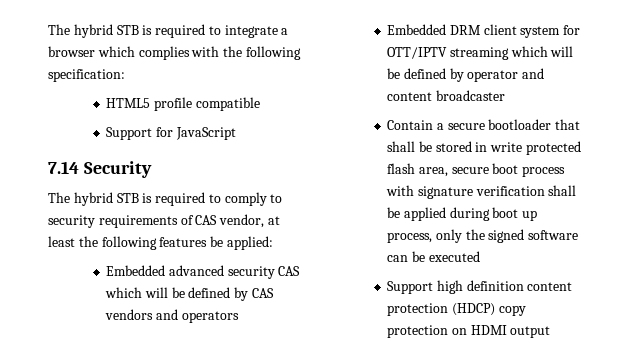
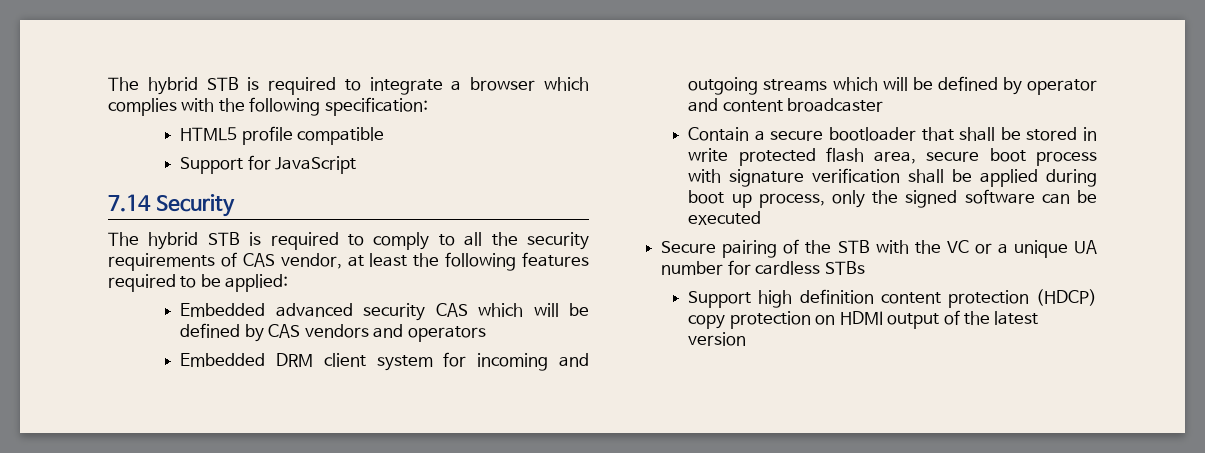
(283, 198) none -> [464,232,518,246] all the
(208, 242) none -> [108,274,197,292] required to
[387,47,509,60] OTT/IPTV streaming -> [477,353,590,371] [688,77,828,95] incoming and outgoing streams
(480, 256) none -> [661,239,1097,258] [661,260,865,275] // Secure pairing of the STB with the VC or a unique UA number for cardless STBs
(551, 332) none -> [943,310,1039,325] [688,332,747,346] of the latest version

